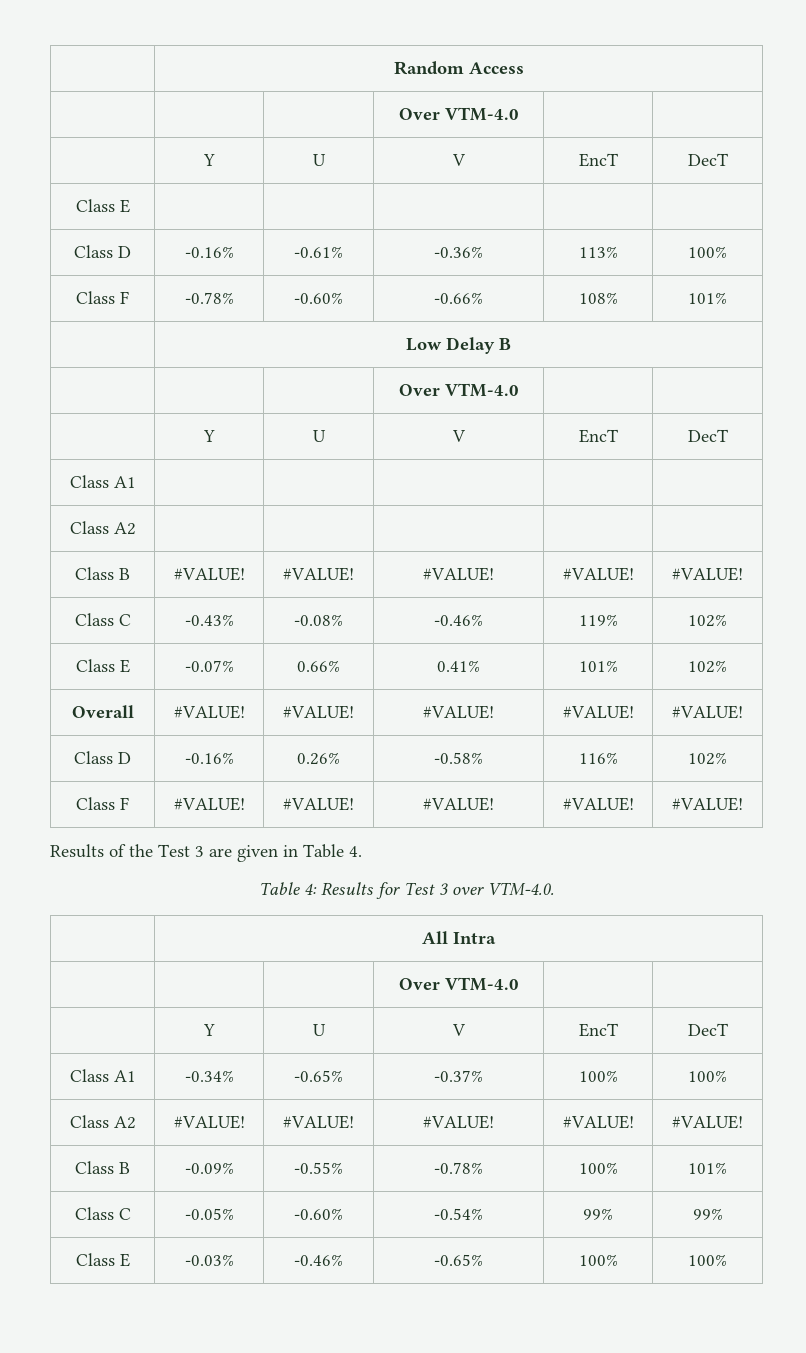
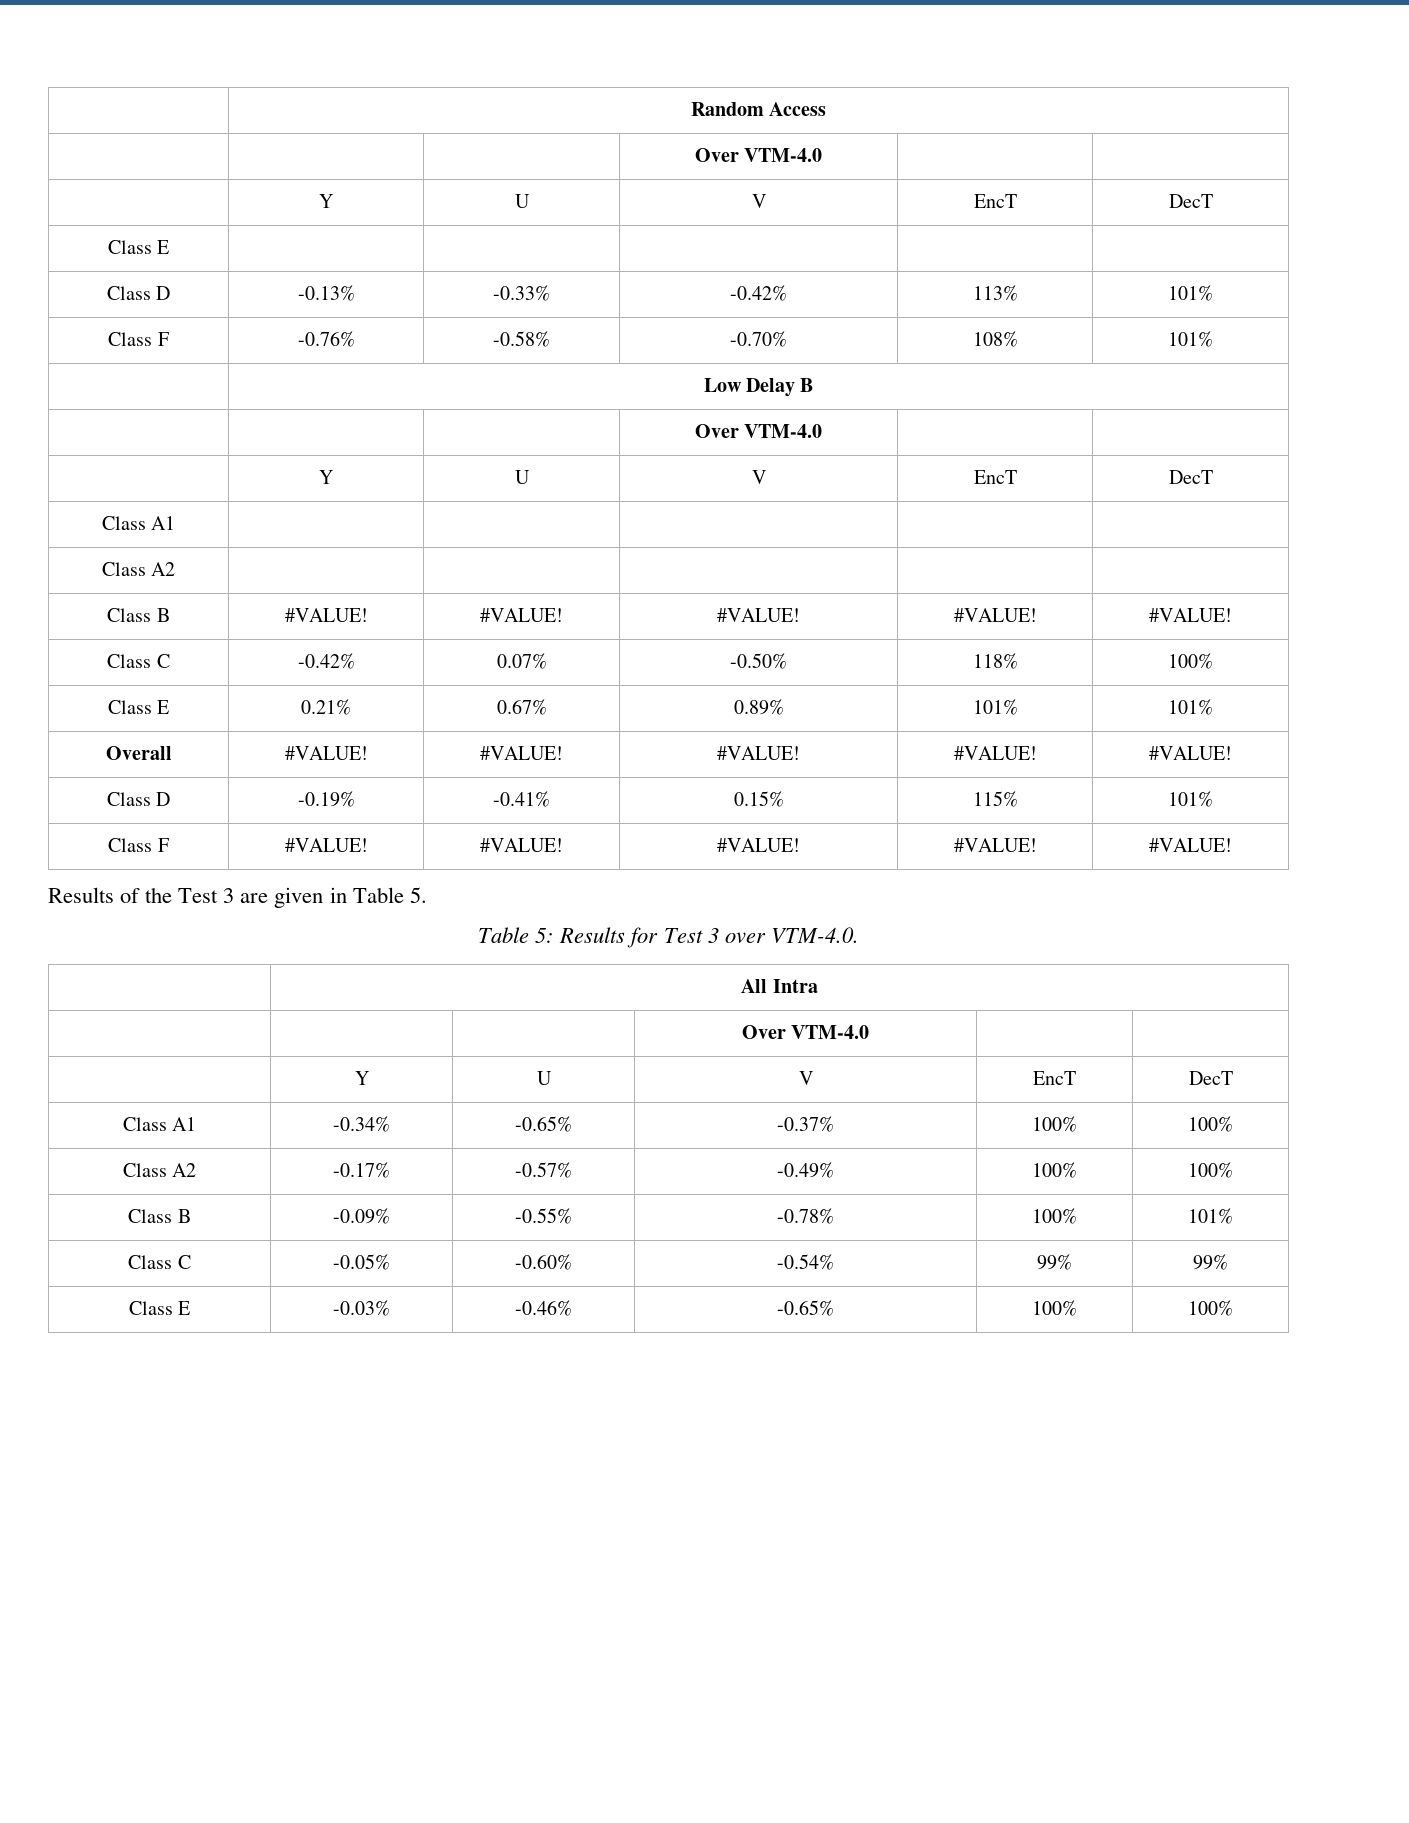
[184,246,234,258] [294,246,343,258] [434,246,483,258] -0.16% | -0.61% | -0.36% -> [297,285,355,301] [493,285,550,301] [730,285,787,301] -0.13% | -0.33% | -0.42%
[688,246,727,258] [76,291,129,304] [184,292,234,304] [294,292,343,304] [434,292,483,304] 100% // Class F | -0.78% | -0.60% | -0.66% -> [1168,285,1213,301] [108,332,169,346] [297,331,355,347] [493,331,550,347] [730,331,787,347] 101% // Class F | -0.76% | -0.58% | -0.70%
[184,614,234,626] [294,614,343,626] [434,614,483,626] [578,614,618,626] [688,614,727,627] [75,659,130,673] [184,660,234,672] [297,660,340,672] [437,660,480,672] -0.43% | -0.08% | -0.46% | 119% | 102% // Class E | -0.07% | 0.66% | 0.41% -> [297,653,355,669] [496,653,547,669] [730,653,787,669] [972,653,1018,669] [1168,653,1213,669] [107,700,170,714] [301,699,351,715] [496,699,547,715] [733,699,784,715] -0.42% | 0.07% | -0.50% | 118% | 100% // Class E | 0.21% | 0.67% | 0.89%
[688,660,727,673] 102% -> [1168,699,1213,715] 101%
[184,752,234,764] [297,752,340,765] [434,752,483,764] [578,752,618,764] [688,752,727,765] -0.16% | 0.26% | -0.58% | 116% | 102% -> [297,791,355,807] [493,791,550,807] [733,791,784,807] [972,791,1018,807] [1168,791,1213,807] -0.19% | -0.41% | 0.15% | 115% | 101%
[349,846,362,857] [259,882,317,895] 4. // Table 4: -> [409,887,427,903] [478,927,555,943] 5. // Table 5:
[173,1115,245,1129] [283,1115,354,1129] [423,1115,494,1129] [562,1115,634,1129] [672,1115,743,1129] #VALUE! | #VALUE! | #VALUE! | #VALUE! | #VALUE! -> [333,1162,390,1178] [515,1162,572,1178] [777,1162,834,1178] [1032,1162,1077,1178] [1188,1162,1233,1178] -0.17% | -0.57% | -0.49% | 100% | 100%

